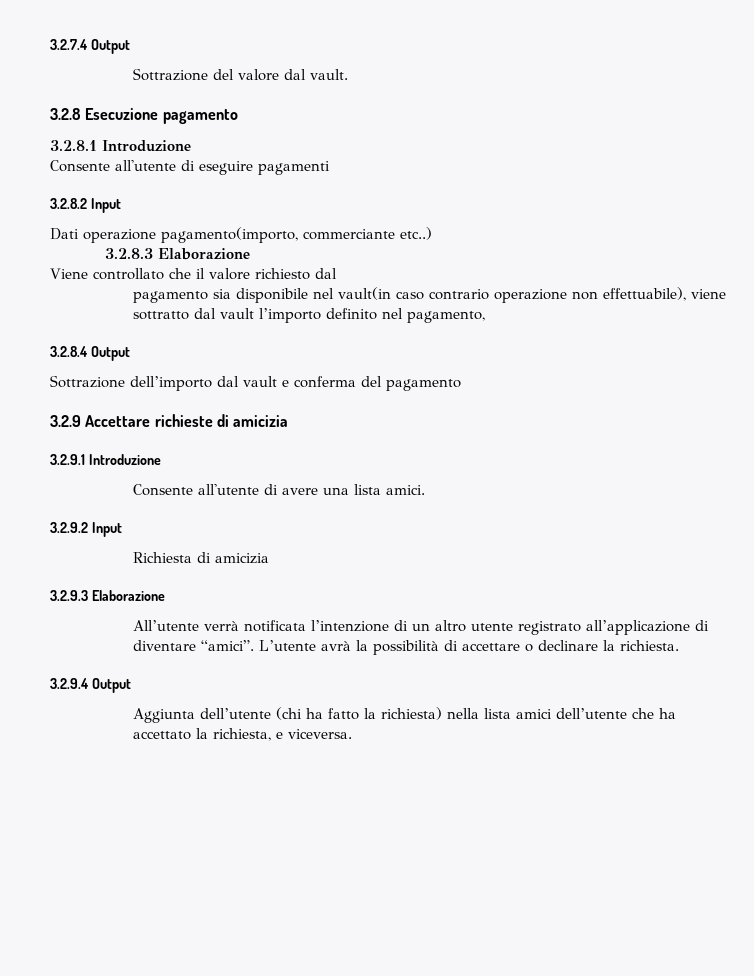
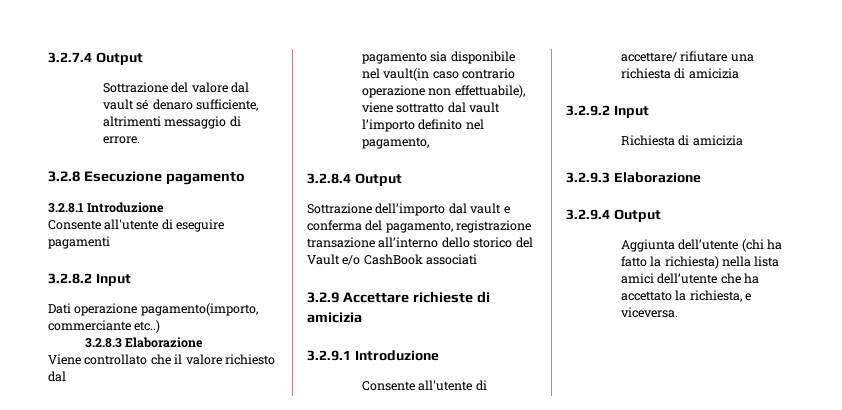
[309,69,348,80] vault. -> [102,99,259,111] [102,116,241,129] [102,136,140,144] vault sé denaro sufficiente, altrimenti messaggio di errore.
[386,379,461,391] pagamento -> [385,220,532,233] [307,237,533,248] [307,254,478,265] pagamento, registrazione transazione all’interno dello storico del Vault e/o CashBook associati
[281,484,425,495] avere una lista amici. -> [620,51,754,62] [620,68,739,79] accettare/ rifiutare una richiesta di amicizia
[132,620,709,635] [132,640,679,655] // All’utente verrà notificata l’intenzione di un altro utente registrato all’applicazione di diventare “amici”. L’utente avrà la possibilità di accettare o declinare la richiesta. -> (701, 177) none

